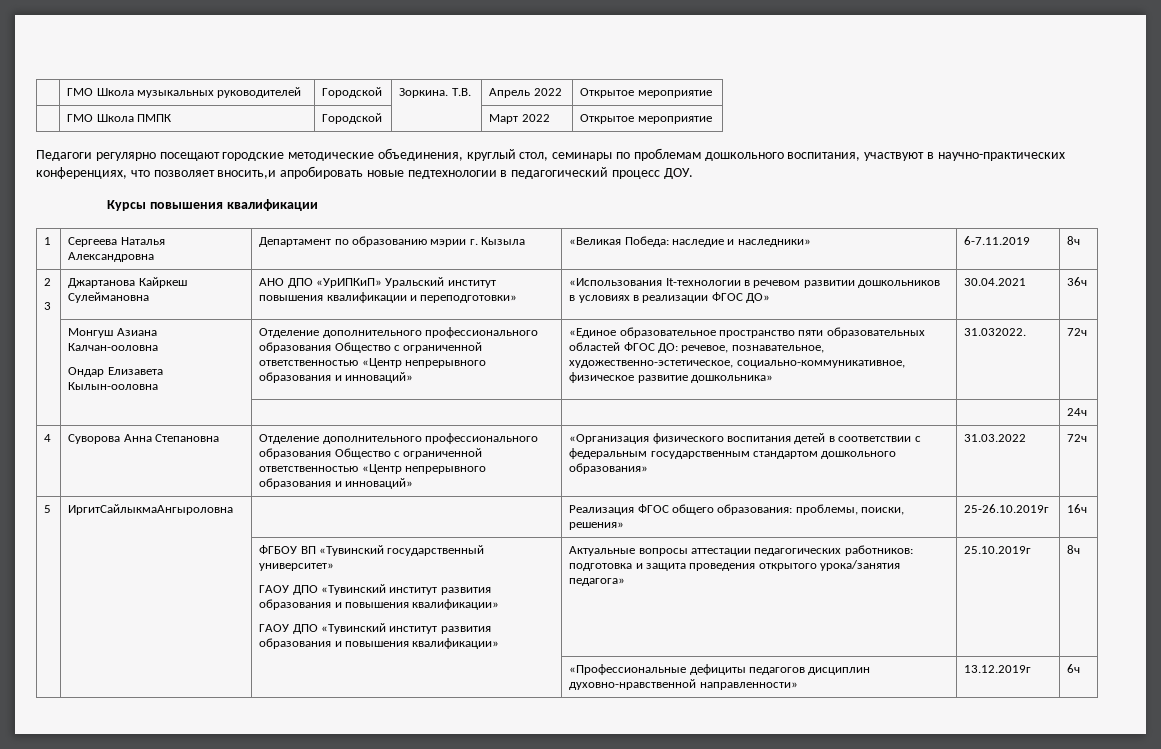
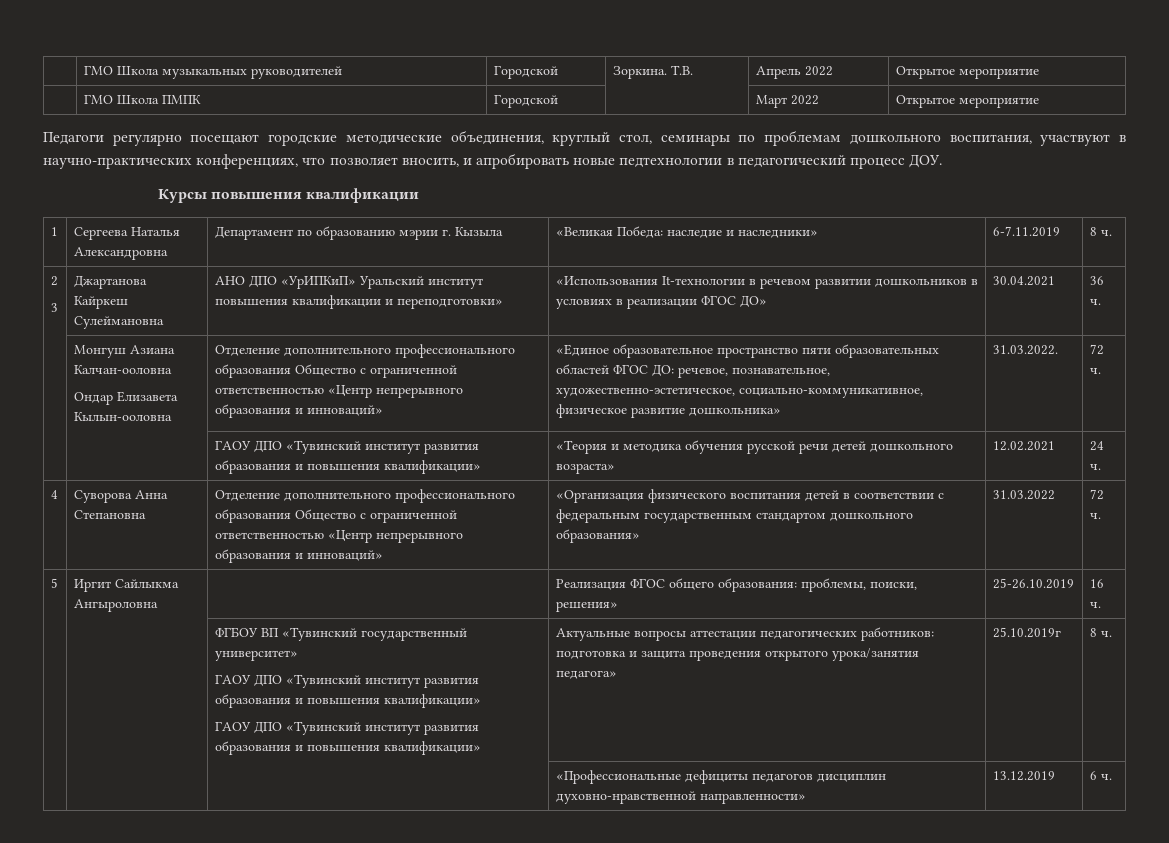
[217,170,277,179] вносить,и -> [401,157,472,167] вносить, и
[1067,236,1081,245] 8ч -> [1089,227,1112,236] 8 ч.
[1067,277,1088,286] 36ч -> [1089,276,1104,285] [1089,299,1101,305] 36 ч.
[964,328,1027,336] [1067,328,1088,336] [1067,408,1088,416] 31.032022. | 72ч // | | | | | 24ч -> [992,345,1058,355] [1089,344,1104,355] [1089,368,1101,374] [214,440,479,454] [214,460,481,474] [555,440,953,454] [555,463,615,474] [992,441,1055,451] [1089,441,1104,451] [1089,464,1101,470] 31.03.2022. | 72 ч. // | | ГАОУ ДПО «Тувинский институт развития образования и повышения квалификации» | «Теория и методика обучения русской речи детей дошкольного возраста» | 12.02.2021 | 24 ч.
[1067,434,1088,442] 72ч -> [1089,489,1104,500] [1089,513,1101,519] 72 ч.
[68,504,234,515] ИргитСайлыкмаАнгыроловна -> [73,579,179,592] [73,599,158,612] Иргит Сайлыкма Ангыроловна
[964,504,1050,513] [1067,504,1088,513] 25-26.10.2019г | 16ч -> [992,578,1074,589] [1089,579,1104,588] [1089,602,1101,608] 25-26.10.2019 | 16 ч.
[1067,545,1081,554] 8ч -> [1089,628,1112,637] 8 ч.
[964,665,1032,673] [1067,664,1081,673] 13.12.2019г | 6ч -> [992,771,1055,781] [1089,771,1112,780] 13.12.2019 | 6 ч.

